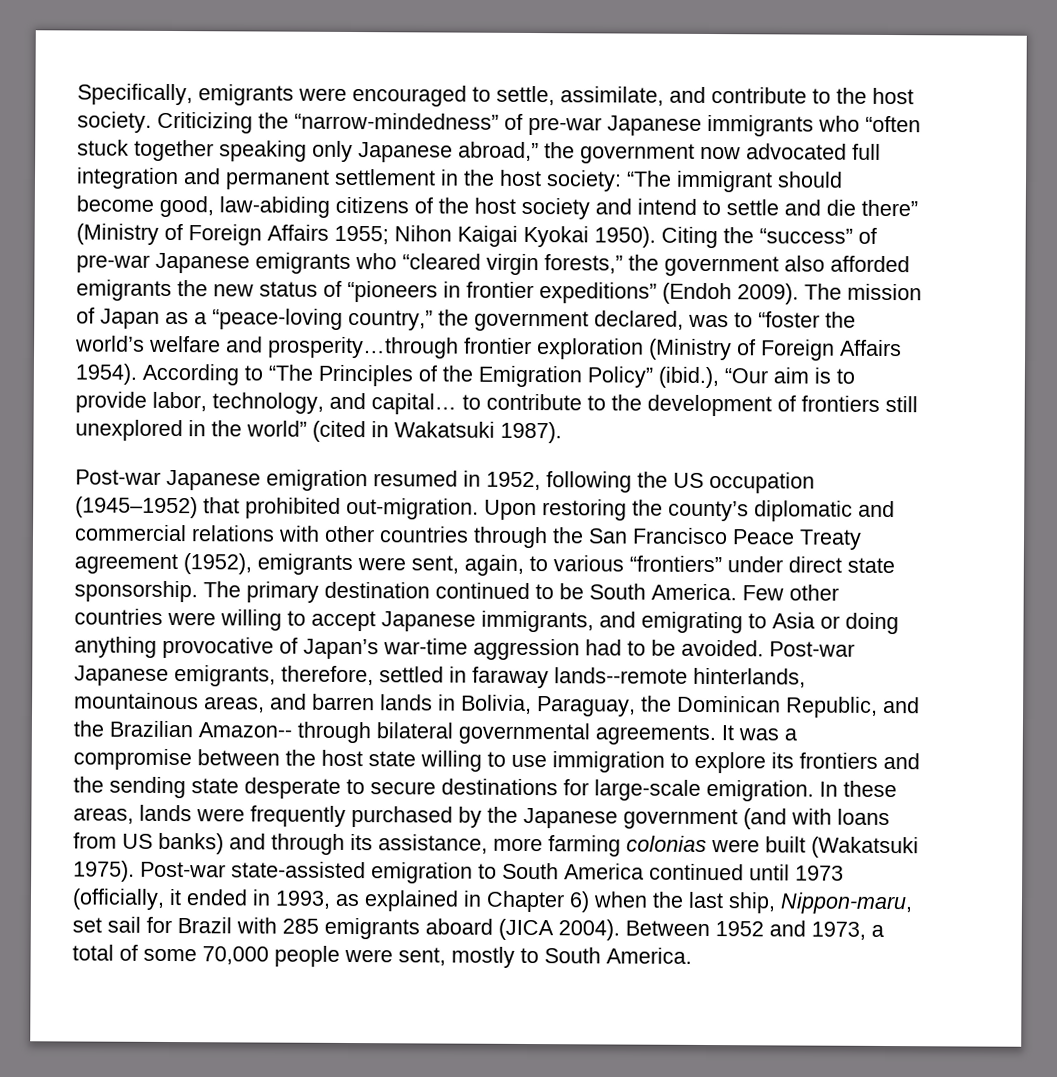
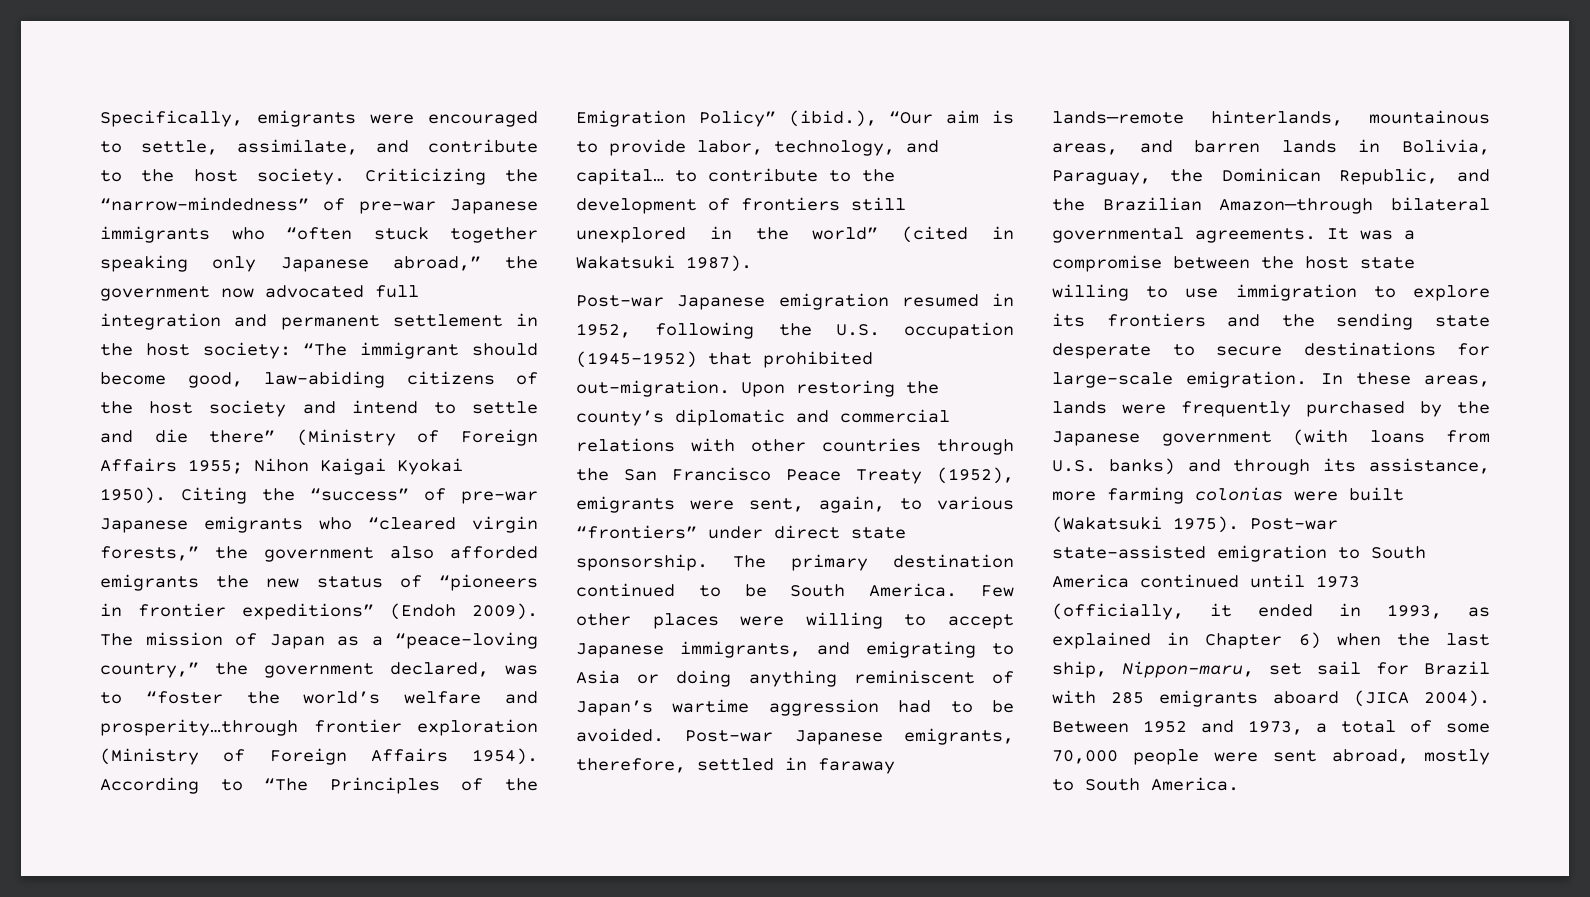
[673,472,704,488] US -> [835,324,880,336] U.S.
[74,553,178,575] agreement -> (922, 476) none
[74,608,163,625] countries -> [652,613,719,629] places
[162,636,274,659] provocative -> [853,670,975,684] reminiscent
[383,638,468,655] war-time -> [672,699,750,713] wartime
[554,667,688,684] lands--remote -> [1052,111,1184,124] lands—remote
[198,721,371,744] Amazon-- through -> [1219,198,1374,214] Amazon—through
[743,808,832,830] (and with -> [1293,429,1348,446] (with
[122,833,153,849] US -> [1052,460,1096,472] U.S.
[398,947,446,966] sent, -> [1273,749,1409,764] sent abroad,

